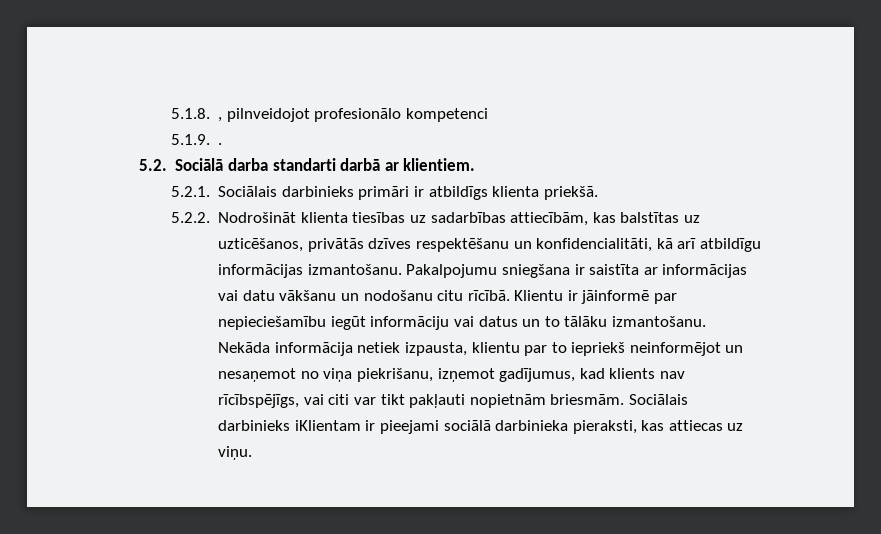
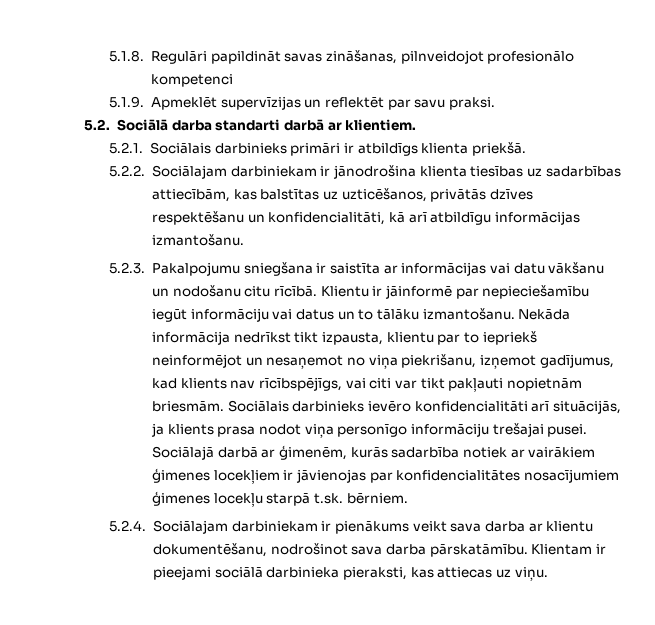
[218,117,223,122] , -> [151,50,398,64] Regulāri papildināt savas zināšanas,
[218,143,223,145] . -> [151,96,496,110] Apmeklēt supervīzijas un reflektēt par savu praksi.
[218,212,297,223] Nodrošināt -> [152,165,417,179] Sociālajam darbiniekam ir jānodrošina
(402, 269) none -> [109,262,146,274] // 5.2.3.
[357,342,401,353] netiek -> [233,332,319,343] nedrīkst tikt
[294,420,361,431] iKlientam -> [368,400,622,414] [151,423,588,438] [152,445,596,460] [152,468,620,484] [152,491,408,507] [109,520,594,534] [153,543,593,557] ievēro konfidencialitāti arī situācijās, ja klients prasa nodot viņa personīgo informāciju trešajai pusei. Sociālajā darbā ar ģimenēm, kurās sadarbība notiek ar vairākiem ģimenes locekļiem ir jāvienojas par konfidencialitātes nosacījumiem ģimenes locekļu starpā t.sk. bērniem. // 5.2.4. Sociālajam darbiniekam ir pienākums veikt sava darba ar klientu dokumentēšanu, nodrošinot sava darba pārskatāmību. Klientam

